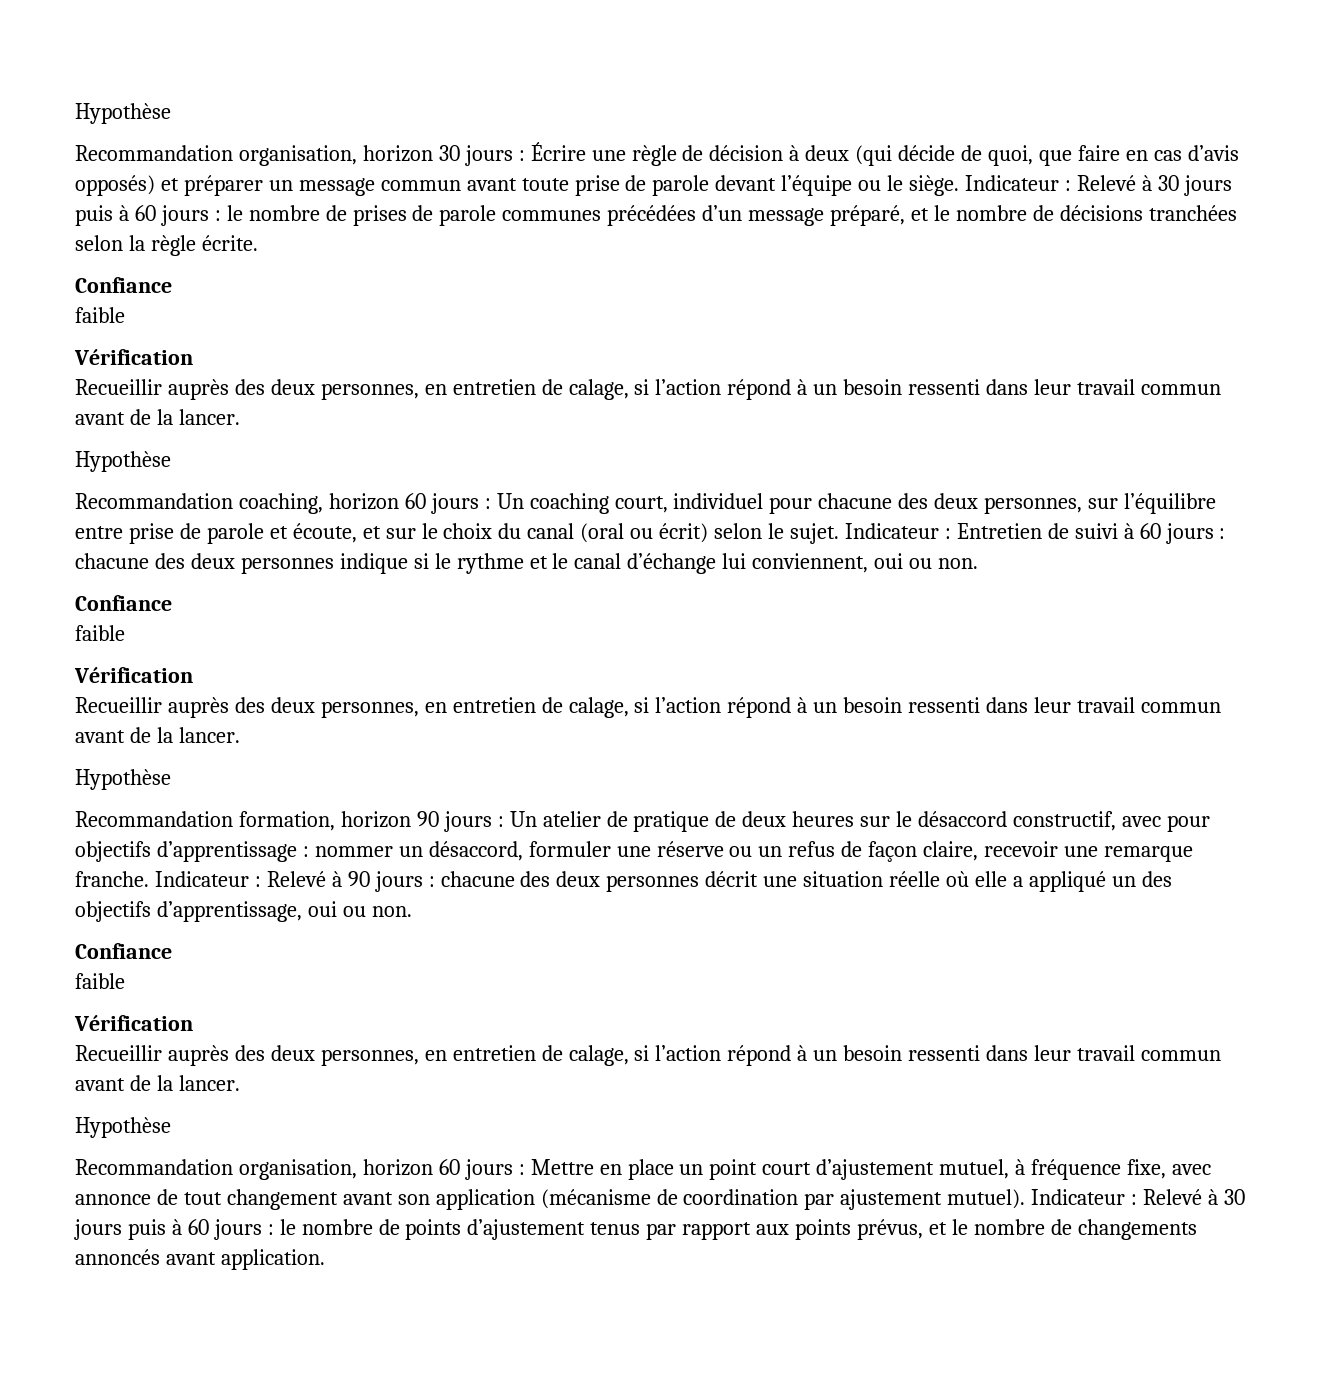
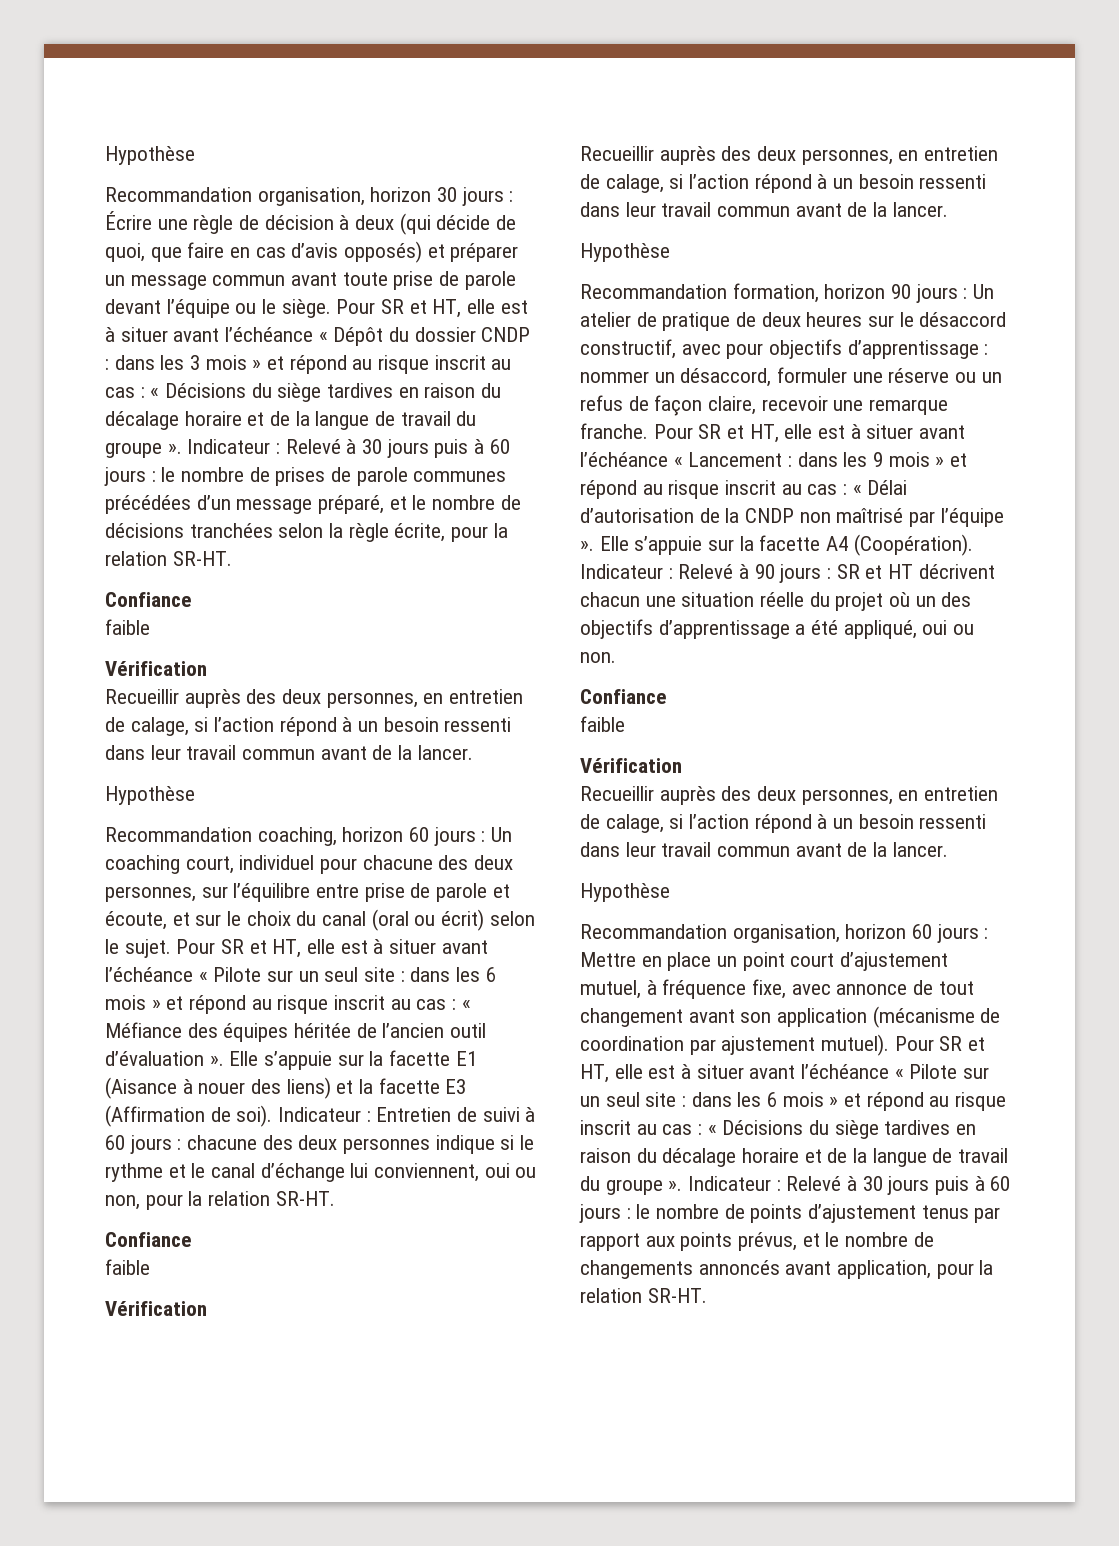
(960, 185) none -> [336,299,528,318] [105,327,531,346] [105,355,512,374] [105,383,502,402] [105,411,477,430] [105,442,182,458] Pour SR et HT, elle est à situer avant l’échéance « Dépôt du dossier CNDP : dans les 3 mois » et répond au risque inscrit au cas : « Décisions du siège tardives en raison du décalage horaire et de la langue de travail du groupe ».
[201,235,258,251] écrite. -> [394,523,508,542] [105,551,232,566] écrite, pour la relation SR-HT.
(839, 533) none -> [176,939,488,958] [105,967,496,982] [105,995,471,1014] [105,1022,487,1042] [105,1050,477,1070] [105,1077,467,1099] [105,1105,273,1127] Pour SR et HT, elle est à situer avant l’échéance « Pilote sur un seul site : dans les 6 mois » et répond au risque inscrit au cas : « Méfiance des équipes héritée de l’ancien outil d’évaluation ». Elle s’appuie sur la facette E1 (Aisance à nouer des liens) et la facette E3 (Affirmation de soi).
[938,558,979,569] non. -> [105,1191,335,1210] non, pour la relation SR-HT.
(149, 879) none -> [653,424,966,443] [580,452,968,467] [580,480,908,499] [580,508,1004,527] [580,534,973,556] Pour SR et HT, elle est à situer avant l’échéance « Lancement : dans les 9 mois » et répond au risque inscrit au cas : « Délai d’autorisation de la CNDP non maîtrisé par l’équipe ». Elle s’appuie sur la facette A4 (Coopération).
[440,871,1172,892] [75,901,302,922] chacune des deux personnes décrit une situation réelle où elle a appliqué un des objectifs d’apprentissage, -> [836,564,995,579] [580,592,972,611] [580,619,917,639] SR et HT décrivent chacun une situation réelle du projet où un des objectifs d’apprentissage a été appliqué,
(1026, 1199) none -> [894,1036,986,1051] [580,1064,990,1083] [580,1092,1007,1111] [580,1120,977,1139] [580,1148,1009,1167] [580,1176,683,1195] Pour SR et HT, elle est à situer avant l’échéance « Pilote sur un seul site : dans les 6 mois » et répond au risque inscrit au cas : « Décisions du siège tardives en raison du décalage horaire et de la langue de travail du groupe ».
[220,1249,325,1270] application. -> [837,1260,994,1279] [580,1288,707,1303] application, pour la relation SR-HT.

